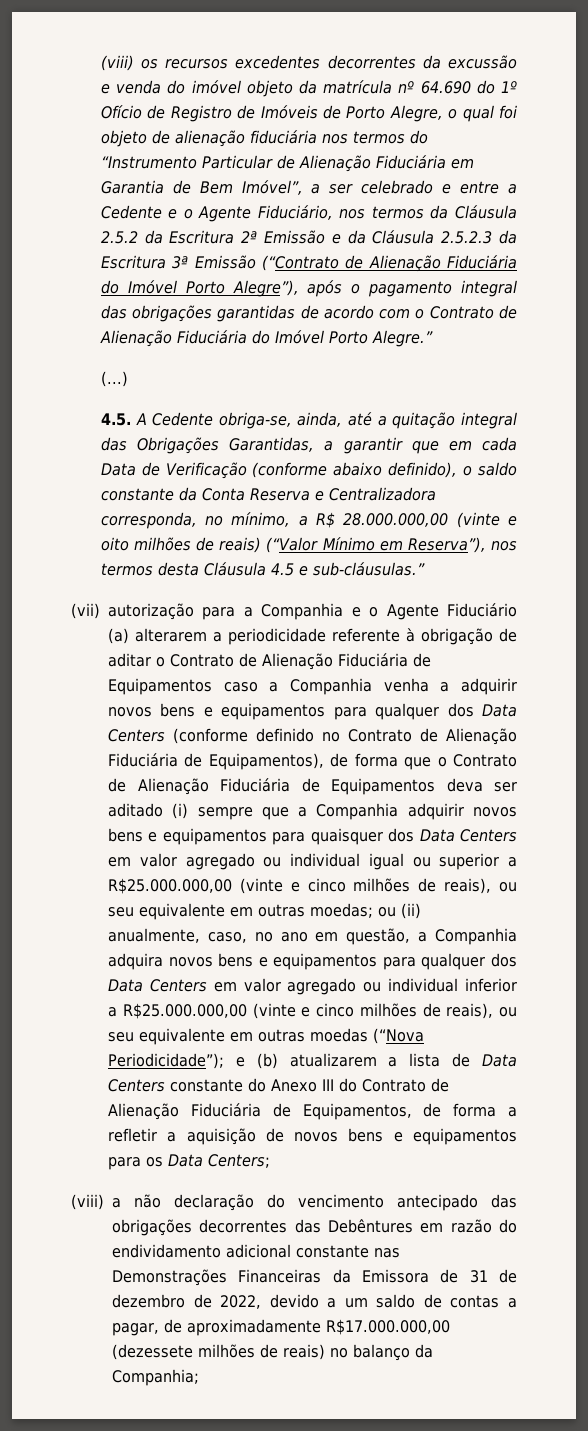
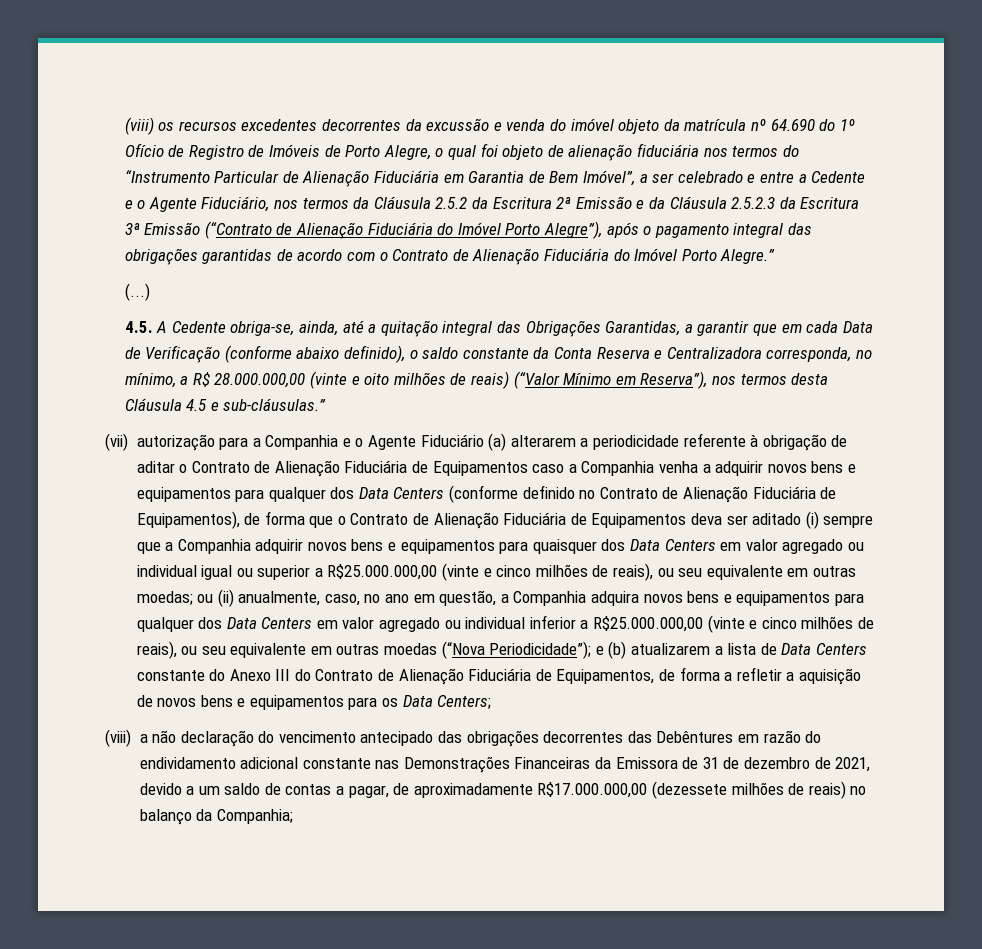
[220,1295,262,1309] 2022, -> [835,757,871,772] 2021,

